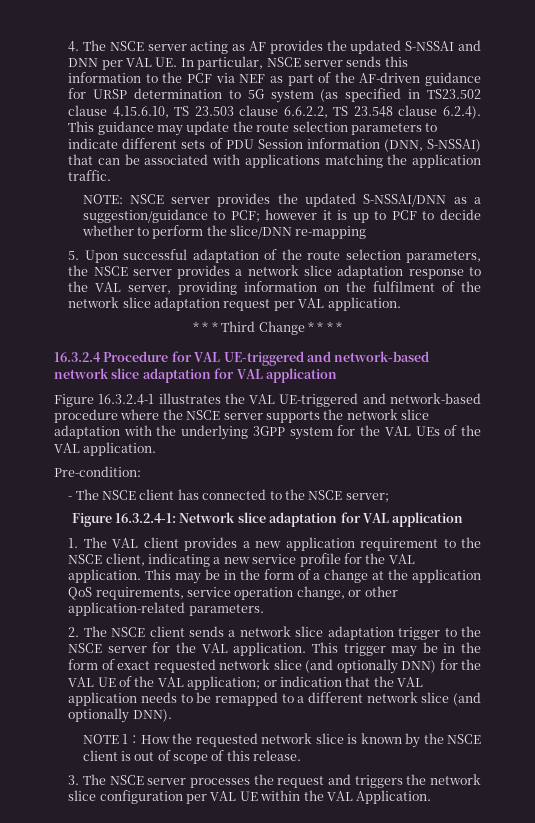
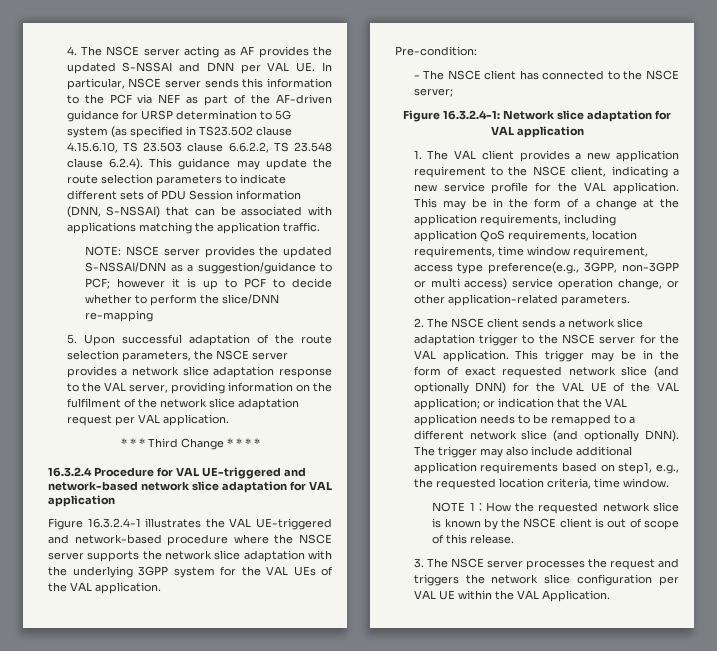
[68,587,184,600] QoS requirements, -> [479,214,616,226] [413,230,637,242] [413,246,648,258] [413,262,679,274] [413,278,508,290] requirements, including application QoS requirements, location requirements, time window requirement, access type preference(e.g., 3GPP, non-3GPP or multi access)
(172, 715) none -> [413,446,632,458] [413,462,679,474] [413,478,669,490] The trigger may also include additional application requirements based on step1, e.g., the requested location criteria, time window.

